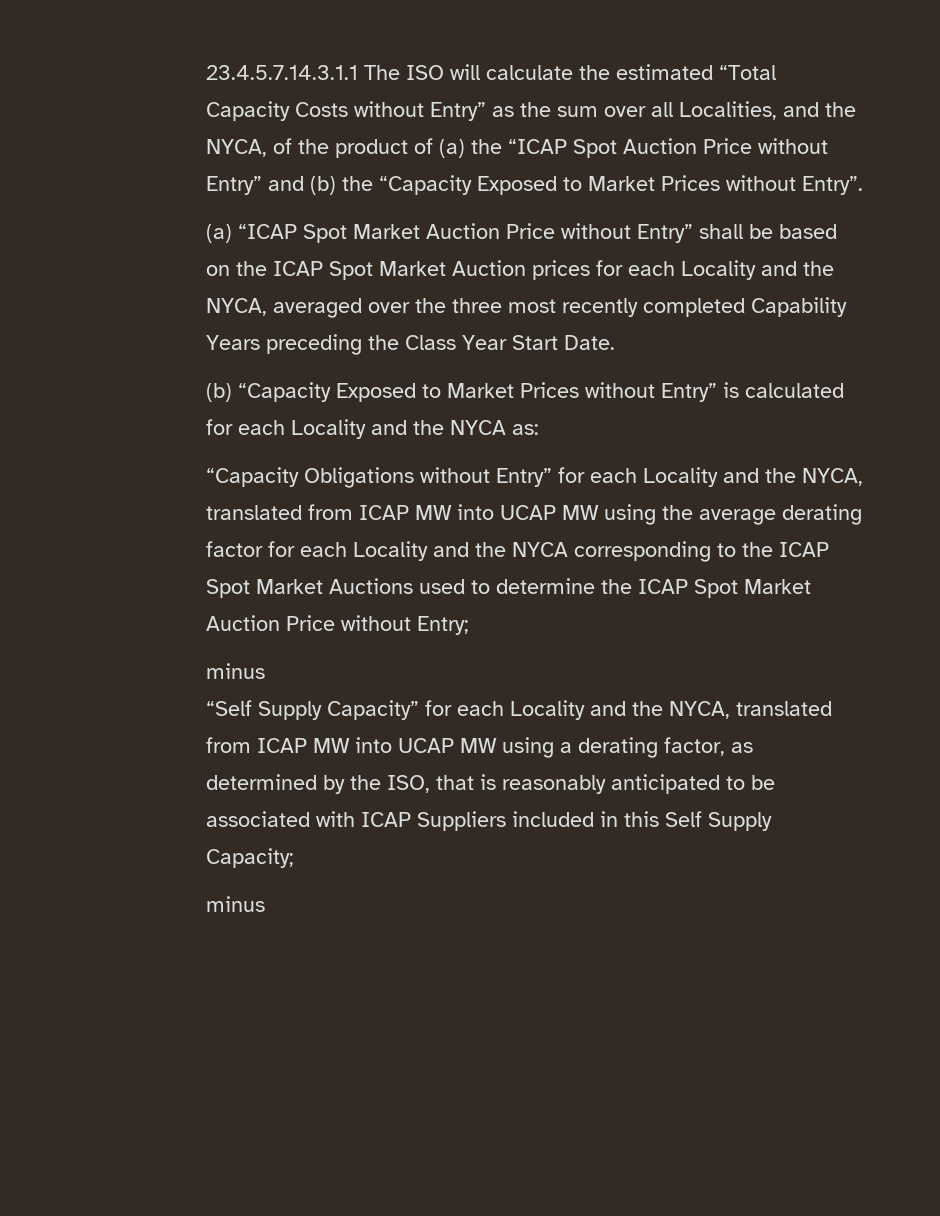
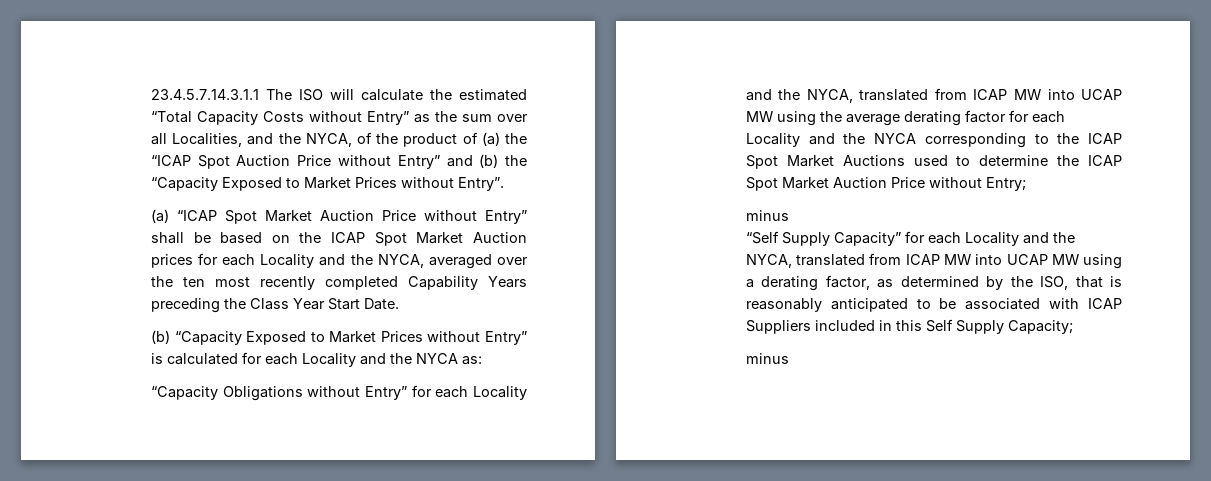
[452,298,503,313] three -> [182,277,205,287] ten

